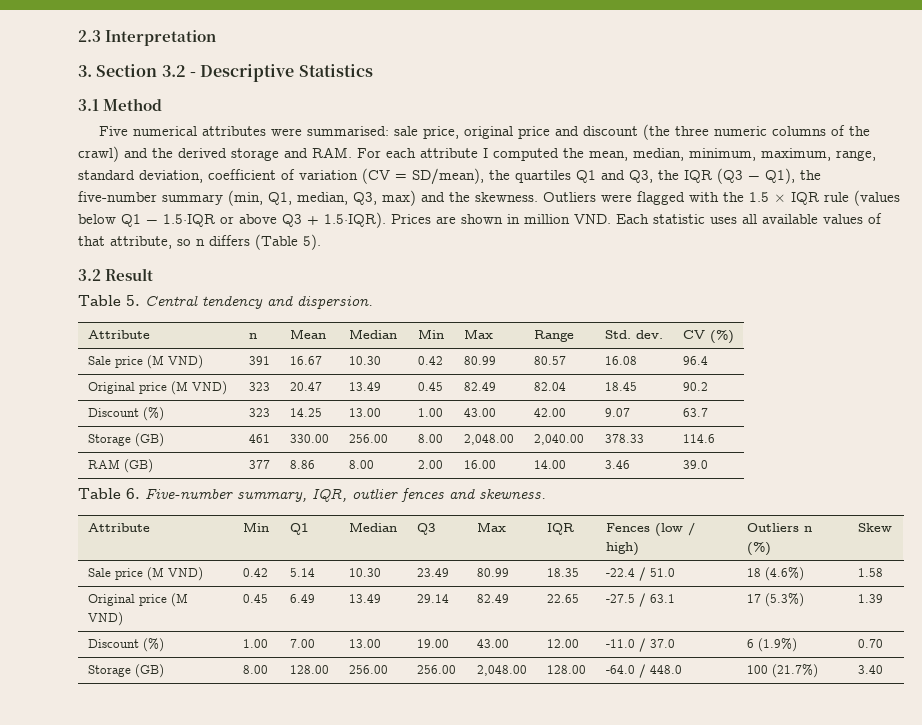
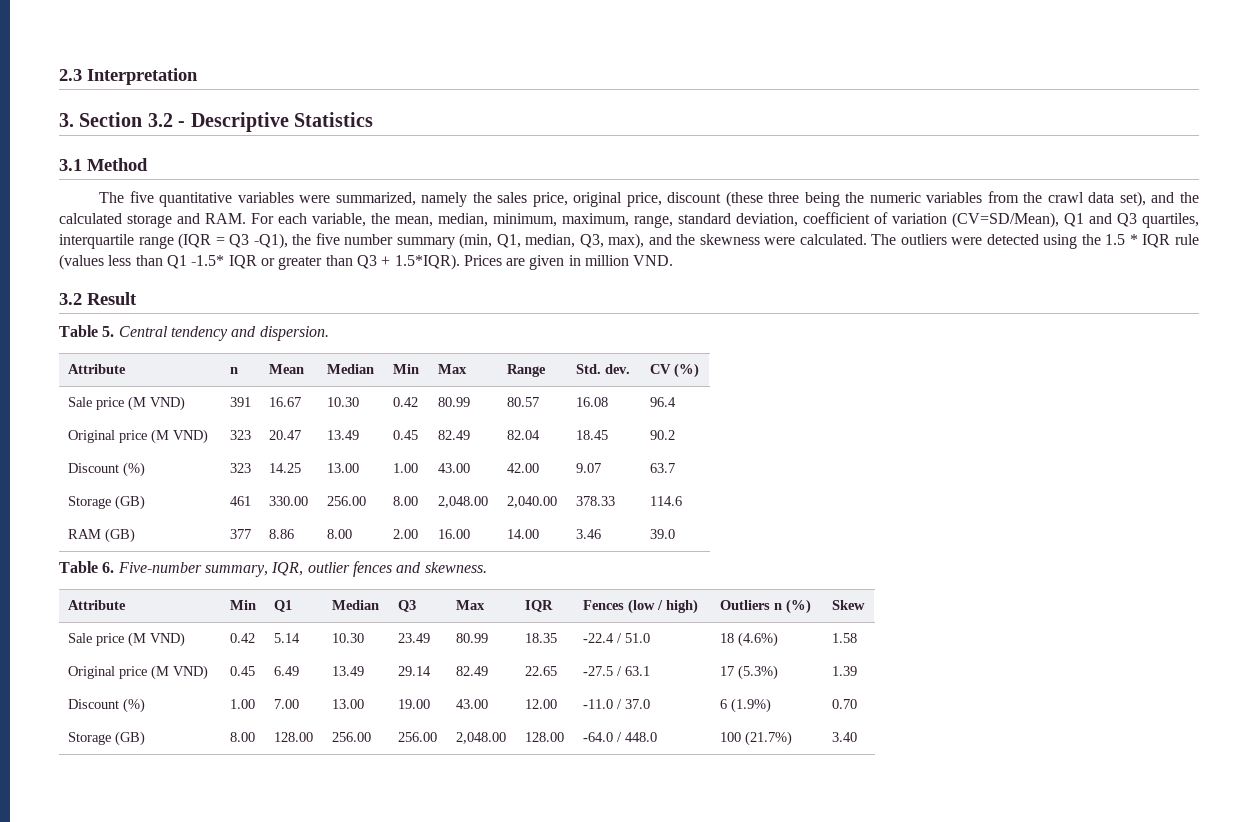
[99,124,871,140] [78,146,227,162] Five numerical attributes were summarised: sale price, original price and discount (the three numeric columns of the crawl) and the derived -> [99,191,1199,207] [59,213,122,224] The five quantitative variables were summarized, namely the sales price, original price, discount (these three being the numeric variables from the crawl data set), and the calculated
[420,148,559,161] attribute I computed -> [312,213,366,227] variable,
[362,168,821,185] [78,191,157,202] (CV = SD/mean), the quartiles Q1 and Q3, the IQR (Q3 − Q1), the five-number -> [952,212,1199,228] [59,233,394,249] (CV=SD/Mean), Q1 and Q3 quartiles, interquartile range (IQR = Q3 -Q1), the five number
[382,190,719,206] max) and the skewness. Outliers were flagged with -> [608,233,1078,249] max), and the skewness were calculated. The outliers were detected using
[774,194,786,202] × -> [1129,234,1138,245] *
[78,214,277,227] below Q1 − 1.5·IQR or above -> [108,255,353,270] less than Q1 -1.5* IQR or greater than
[324,212,386,228] 1.5·IQR). -> [394,254,460,270] 1.5*IQR).
[461,214,503,224] shown -> [529,255,565,270] given
[616,213,882,224] [78,234,321,250] Each statistic uses all available values of that attribute, so n differs (Table 5). -> (674, 260) none

